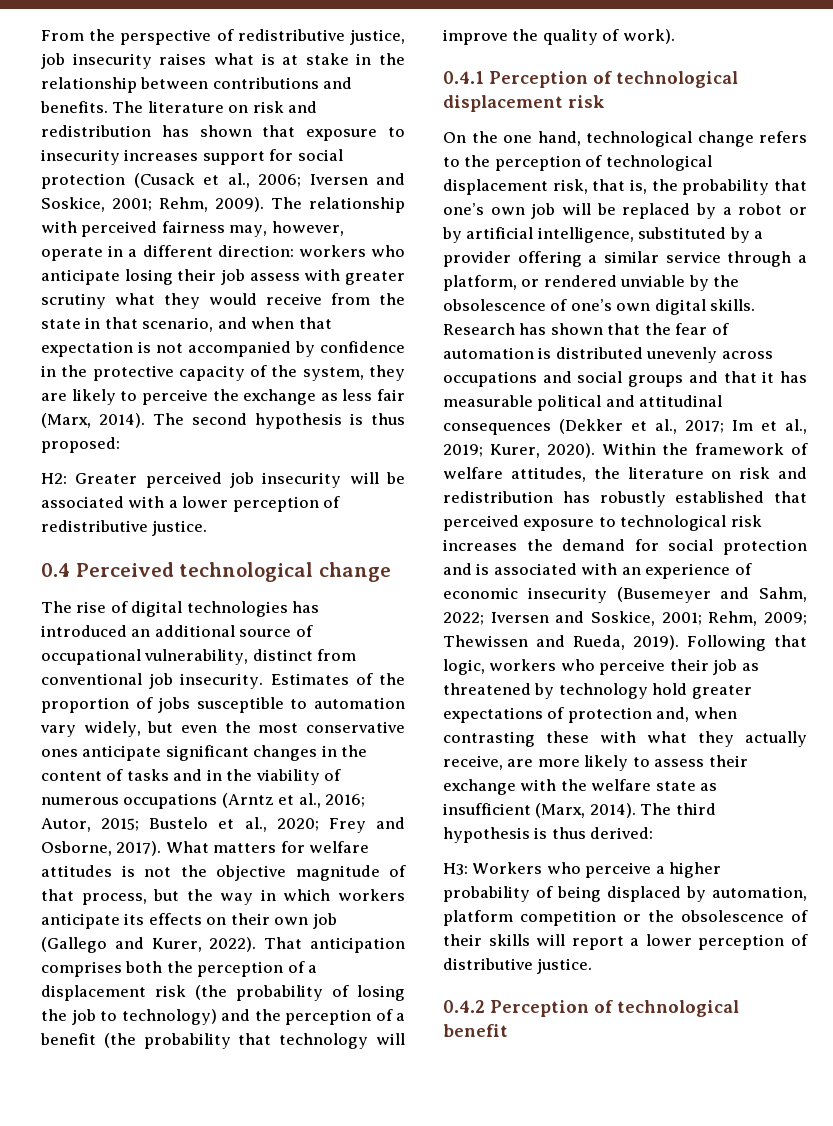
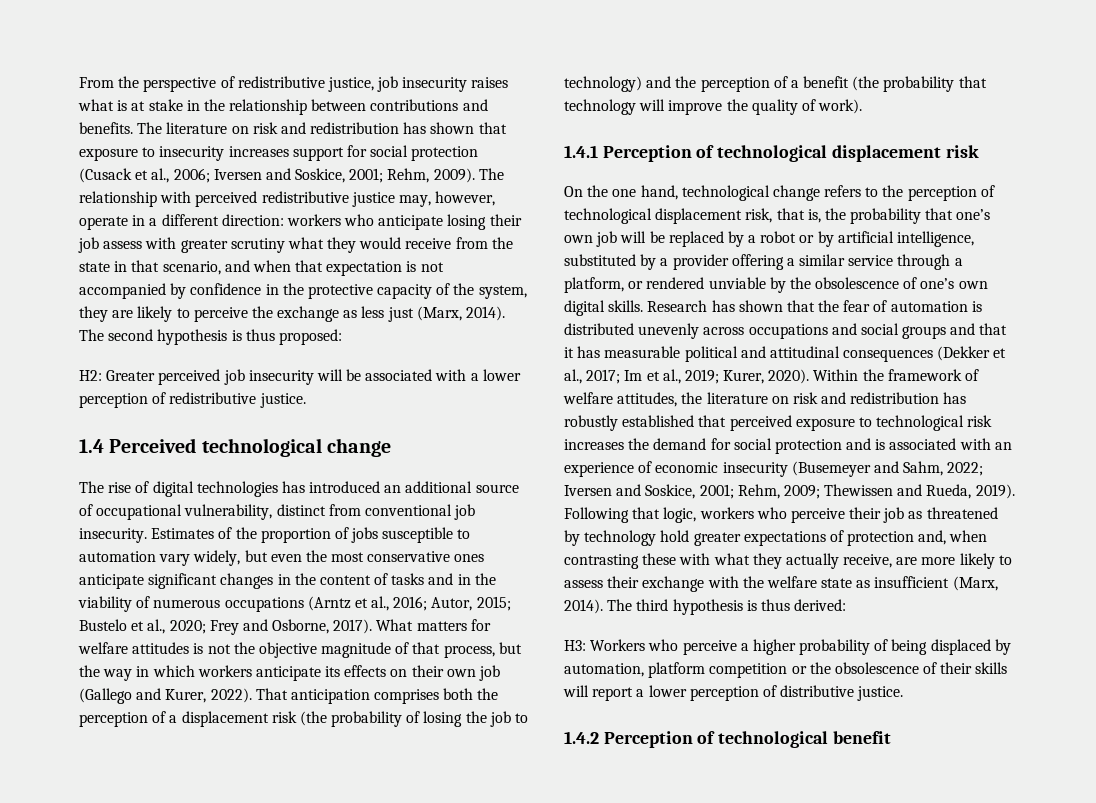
[161,221,225,233] fairness -> [261,191,395,207] redistributive justice
[377,389,405,401] fair -> [387,307,414,322] just
[41,563,70,577] 0.4 -> [79,439,104,453] 1.4
[443,71,484,84] 0.4.1 -> [564,145,598,158] 1.4.1
[443,1000,485,1013] 0.4.2 -> [564,731,599,744] 1.4.2

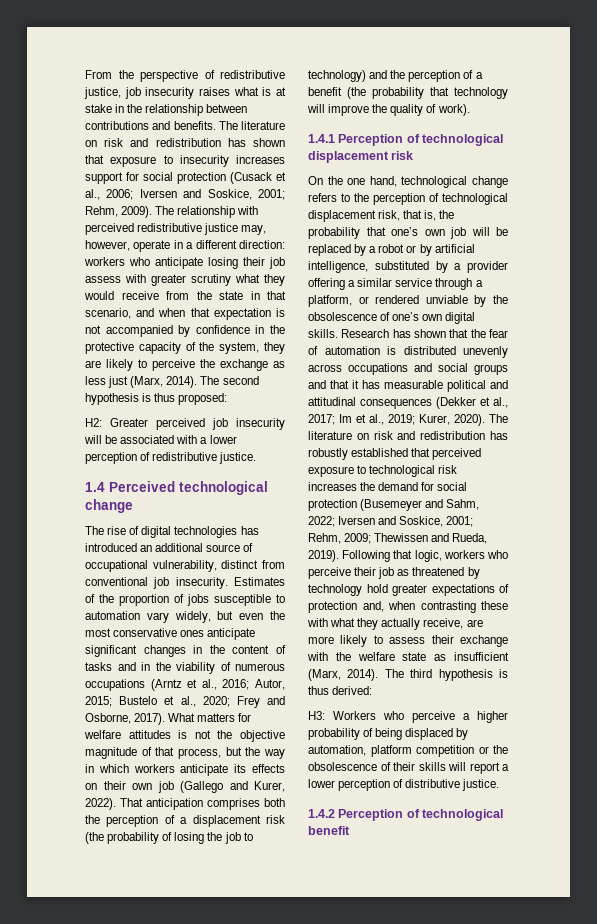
[813,369,980,381] [563,392,703,407] Within the framework of welfare attitudes, the -> [489,414,508,423] The
[846,438,1012,450] [564,461,788,477] and is associated with an experience of economic insecurity -> (357, 505) none

